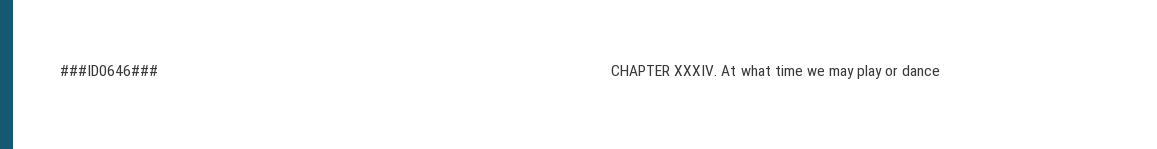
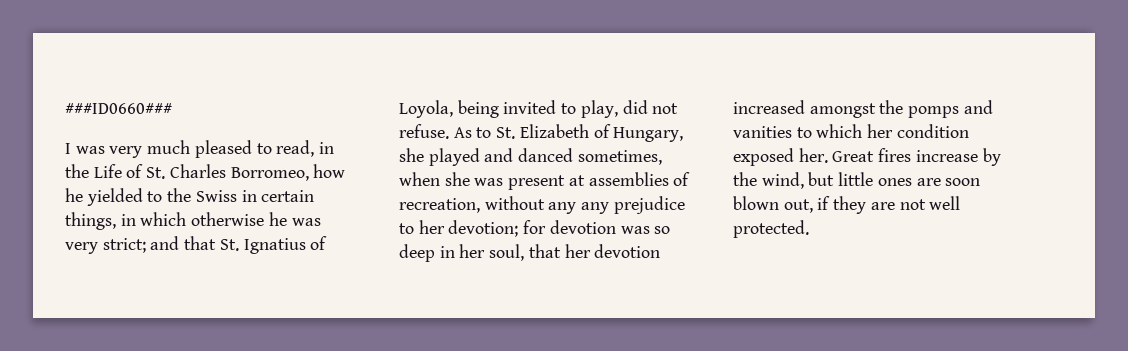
[60,65,158,76] [611,65,940,79] ###ID0646### // CHAPTER XXXIV. At what time we may play or dance -> [65,103,172,114] [65,140,335,158] [65,164,346,181] [65,188,315,206] [65,212,321,230] [65,236,328,254] [399,100,679,118] [399,124,684,142] [399,148,662,166] [399,172,691,190] [399,196,685,214] [399,220,671,237] [399,244,661,262] [733,100,993,118] [733,124,969,138] [733,148,1001,166] [733,172,981,189] [733,196,961,214] [733,220,809,238] ###ID0660### // I was very much pleased to read, in the Life of St. Charles Borromeo, how he yielded to the Swiss in certain things, in which otherwise he was very strict; and that St. Ignatius of Loyola, being invited to play, did not refuse. As to St. Elizabeth of Hungary, she played and danced sometimes, when she was present at assemblies of recreation, without any any prejudice to her devotion; for devotion was so deep in her soul, that her devotion increased amongst the pomps and vanities to which her condition exposed her. Great fires increase by the wind, but little ones are soon blown out, if they are not well protected.

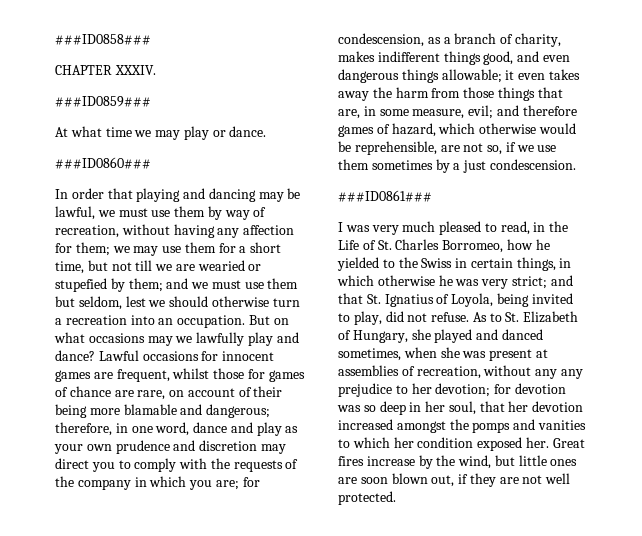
[65,103,172,114] ###ID0660### -> [55,34,151,45] [55,65,156,75] [55,96,151,107] [55,126,267,140] [55,157,151,169] [55,188,301,202] [55,206,267,220] [55,224,295,238] [55,242,282,256] [55,260,262,274] [55,278,299,292] [55,296,300,310] [55,315,289,328] [54,332,299,346] [55,350,275,361] [55,368,305,382] [55,386,283,400] [55,404,271,418] [55,422,299,436] [54,440,286,454] [55,458,299,472] [55,476,260,490] [338,33,561,47] [338,51,570,65] [338,69,580,83] [338,87,563,101] [338,105,577,119] [338,123,576,137] [338,141,557,155] [338,159,576,173] [338,190,432,202] ###ID0858### // CHAPTER XXXIV. // ###ID0859### // At what time we may play or dance. // ###ID0860### // In order that playing and dancing may be lawful, we must use them by way of recreation, without having any affection for them; we may use them for a short time, but not till we are wearied or stupefied by them; and we must use them but seldom, lest we should otherwise turn a recreation into an occupation. But on what occasions may we lawfully play and dance? Lawful occasions for innocent games are frequent, whilst those for games of chance are rare, on account of their being more blamable and dangerous; therefore, in one word, dance and play as your own prudence and discretion may direct you to comply with the requests of the company in which you are; for condescension, as a branch of charity, makes indifferent things good, and even dangerous things allowable; it even takes away the harm from those things that are, in some measure, evil; and therefore games of hazard, which otherwise would be reprehensible, are not so, if we use them sometimes by a just condescension. // ###ID0861###

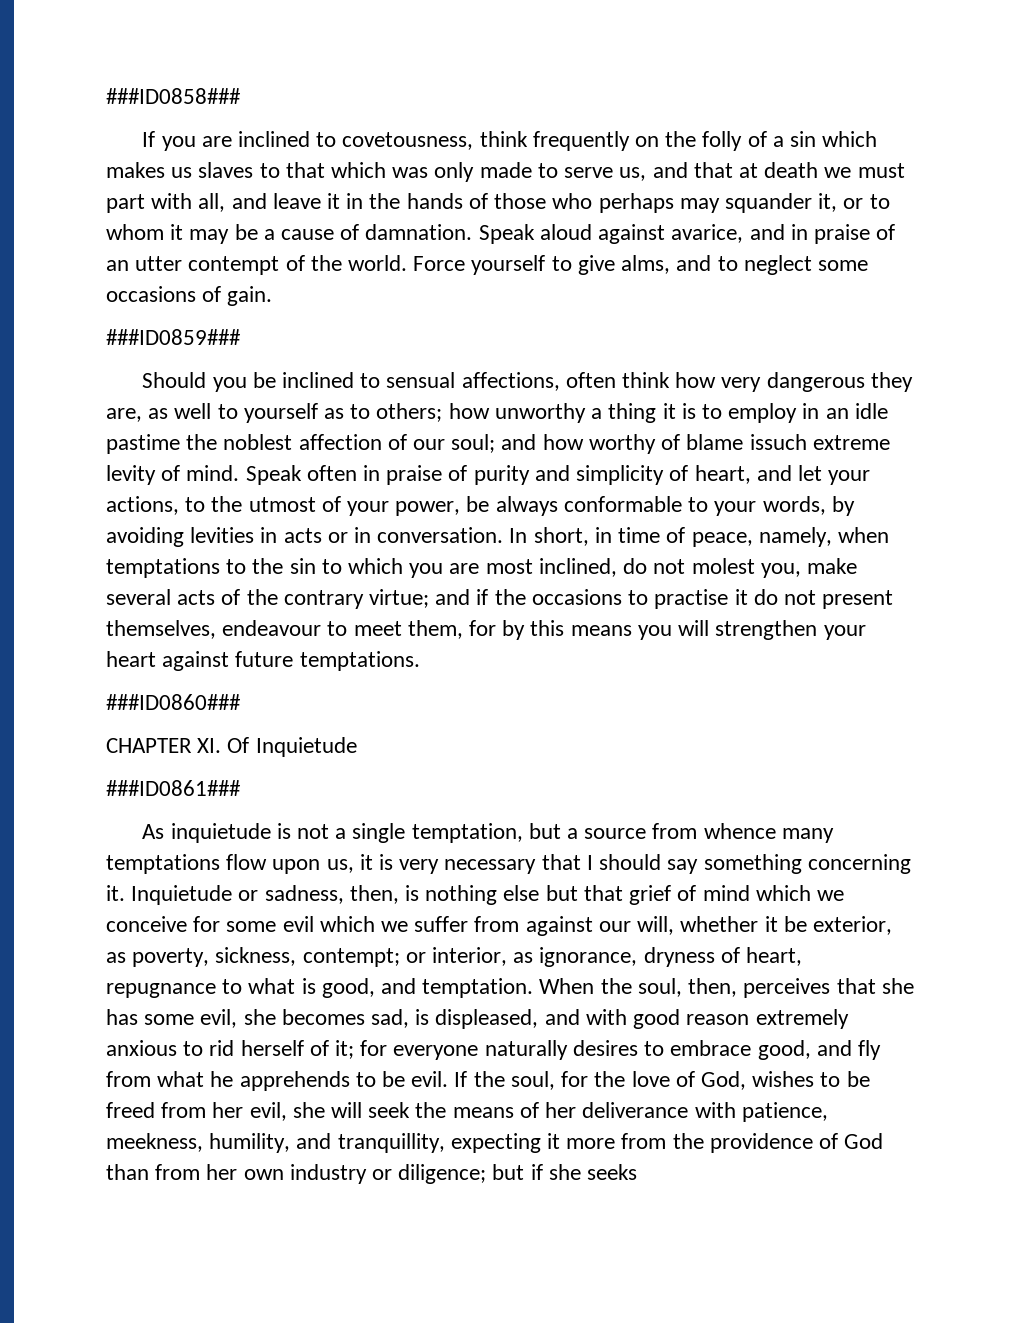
[55,65,156,75] [55,96,151,107] [55,126,267,140] [55,157,151,169] [55,188,301,202] [55,206,267,220] [55,224,295,238] [55,242,282,256] [55,260,262,274] [55,278,299,292] [55,296,300,310] [55,315,289,328] [54,332,299,346] [55,350,275,361] [55,368,305,382] [55,386,283,400] [55,404,271,418] [55,422,299,436] [54,440,286,454] [55,458,299,472] [55,476,260,490] [338,33,561,47] [338,51,570,65] [338,69,580,83] [338,87,563,101] [338,105,577,119] [338,123,576,137] [338,141,557,155] [338,159,576,173] [338,190,432,202] [338,221,569,235] [338,239,550,253] [337,257,572,271] [337,275,573,289] [338,293,573,307] [338,311,579,325] [338,329,543,343] [338,347,548,361] [338,365,583,379] [338,383,566,397] [337,401,584,415] [338,419,586,433] [338,437,585,451] [338,455,578,469] [338,473,571,487] [338,491,396,505] CHAPTER XXXIV. // ###ID0859### // At what time we may play or dance. // ###ID0860### // In order that playing and dancing may be lawful, we must use them by way of recreation, without having any affection for them; we may use them for a short time, but not till we are wearied or stupefied by them; and we must use them but seldom, lest we should otherwise turn a recreation into an occupation. But on what occasions may we lawfully play and dance? Lawful occasions for innocent games are frequent, whilst those for games of chance are rare, on account of their being more blamable and dangerous; therefore, in one word, dance and play as your own prudence and discretion may direct you to comply with the requests of the company in which you are; for condescension, as a branch of charity, makes indifferent things good, and even dangerous things allowable; it even takes away the harm from those things that are, in some measure, evil; and therefore games of hazard, which otherwise would be reprehensible, are not so, if we use them sometimes by a just condescension. // ###ID0861### // I was very much pleased to read, in the Life of St. Charles Borromeo, how he yielded to the Swiss in certain things, in which otherwise he was very strict; and that St. Ignatius of Loyola, being invited to play, did not refuse. As to St. Elizabeth of Hungary, she played and danced sometimes, when she was present at assemblies of recreation, without any any prejudice to her devotion; for devotion was so deep in her soul, that her devotion increased amongst the pomps and vanities to which her condition exposed her. Great fires increase by the wind, but little ones are soon blown out, if they are not well protected. -> [142,131,878,151] [106,162,905,182] [106,193,890,213] [106,224,896,244] [106,255,868,275] [106,286,273,306] [106,329,241,345] [142,372,913,392] [106,403,888,423] [106,434,890,454] [106,465,871,485] [106,496,855,516] [106,527,889,547] [106,558,857,578] [106,589,894,609] [106,620,866,640] [106,651,420,671] [106,694,241,710] [106,737,357,757] [106,780,241,796] [142,823,834,843] [106,854,911,874] [106,885,844,905] [106,916,892,936] [106,947,803,967] [106,978,914,998] [106,1009,849,1029] [106,1040,881,1060] [106,1071,870,1091] [106,1102,828,1122] [106,1133,884,1153] [106,1164,638,1184] If you are inclined to covetousness, think frequently on the folly of a sin which makes us slaves to that which was only made to serve us, and that at death we must part with all, and leave it in the hands of those who perhaps may squander it, or to whom it may be a cause of damnation. Speak aloud against avarice, and in praise of an utter contempt of the world. Force yourself to give alms, and to neglect some occasions of gain. // ###ID0859### // Should you be inclined to sensual affections, often think how very dangerous they are, as well to yourself as to others; how unworthy a thing it is to employ in an idle pastime the noblest affection of our soul; and how worthy of blame issuch extreme levity of mind. Speak often in praise of purity and simplicity of heart, and let your actions, to the utmost of your power, be always conformable to your words, by avoiding levities in acts or in conversation. In short, in time of peace, namely, when temptations to the sin to which you are most inclined, do not molest you, make several acts of the contrary virtue; and if the occasions to practise it do not present themselves, endeavour to meet them, for by this means you will strengthen your heart against future temptations. // ###ID0860### // CHAPTER XI. Of Inquietude // ###ID0861### // As inquietude is not a single temptation, but a source from whence many temptations flow upon us, it is very necessary that I should say something concerning it. Inquietude or sadness, then, is nothing else but that grief of mind which we conceive for some evil which we suffer from against our will, whether it be exterior, as poverty, sickness, contempt; or interior, as ignorance, dryness of heart, repugnance to what is good, and temptation. When the soul, then, perceives that she has some evil, she becomes sad, is displeased, and with good reason extremely anxious to rid herself of it; for everyone naturally desires to embrace good, and fly from what he apprehends to be evil. If the soul, for the love of God, wishes to be freed from her evil, she will seek the means of her deliverance with patience, meekness, humility, and tranquillity, expecting it more from the providence of God than from her own industry or diligence; but if she seeks

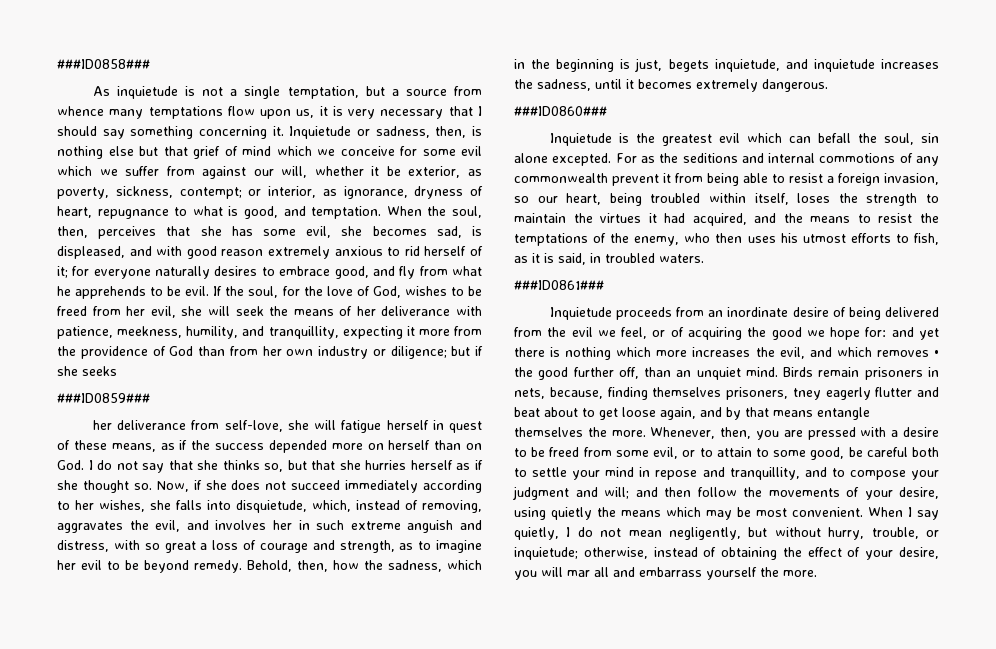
[142,131,878,151] [106,162,905,182] [106,193,890,213] [106,224,896,244] [106,255,868,275] [106,286,273,306] [106,329,241,345] [142,372,913,392] [106,403,888,423] [106,434,890,454] [106,465,871,485] [106,496,855,516] [106,527,889,547] [106,558,857,578] [106,589,894,609] [106,620,866,640] [106,651,420,671] [106,694,241,710] [106,737,357,757] [106,780,241,796] // If you are inclined to covetousness, think frequently on the folly of a sin which makes us slaves to that which was only made to serve us, and that at death we must part with all, and leave it in the hands of those who perhaps may squander it, or to whom it may be a cause of damnation. Speak aloud against avarice, and in praise of an utter contempt of the world. Force yourself to give alms, and to neglect some occasions of gain. // ###ID0859### // Should you be inclined to sensual affections, often think how very dangerous they are, as well to yourself as to others; how unworthy a thing it is to employ in an idle pastime the noblest affection of our soul; and how worthy of blame issuch extreme levity of mind. Speak often in praise of purity and simplicity of heart, and let your actions, to the utmost of your power, be always conformable to your words, by avoiding levities in acts or in conversation. In short, in time of peace, namely, when temptations to the sin to which you are most inclined, do not molest you, make several acts of the contrary virtue; and if the occasions to practise it do not present themselves, endeavour to meet them, for by this means you will strengthen your heart against future temptations. // ###ID0860### // CHAPTER XI. Of Inquietude // ###ID0861### -> (150, 64) none
(638, 1172) none -> [57,393,150,403] [92,420,482,433] [57,440,482,453] [57,460,484,473] [57,480,482,493] [57,500,482,513] [57,520,483,533] [57,540,482,553] [57,560,482,573] [514,58,939,72] [514,79,828,92] [514,106,607,116] [549,133,939,146] [514,153,939,166] [514,173,939,186] [514,193,940,206] [514,213,939,226] [514,233,939,246] [514,253,704,265] [514,280,604,290] [549,307,940,320] [514,327,939,340] [514,347,939,360] [514,367,939,380] [514,387,939,400] [514,407,870,420] [514,427,939,440] [514,447,939,460] [514,467,939,480] [513,486,939,500] [514,507,939,520] [514,527,939,540] [514,547,939,560] [514,567,817,580] // ###ID0859### // her deliverance from self-love, she will fatigue herself in quest of these means, as if the success depended more on herself than on God. I do not say that she thinks so, but that she hurries herself as if she thought so. Now, if she does not succeed immediately according to her wishes, she falls into disquietude, which, instead of removing, aggravates the evil, and involves her in such extreme anguish and distress, with so great a loss of courage and strength, as to imagine her evil to be beyond remedy. Behold, then, how the sadness, which in the beginning is just, begets inquietude, and inquietude increases the sadness, until it becomes extremely dangerous. // ###ID0860### // Inquietude is the greatest evil which can befall the soul, sin alone excepted. For as the seditions and internal commotions of any commonwealth prevent it from being able to resist a foreign invasion, so our heart, being troubled within itself, loses the strength to maintain the virtues it had acquired, and the means to resist the temptations of the enemy, who then uses his utmost efforts to fish, as it is said, in troubled waters. // ###ID0861### // Inquietude proceeds from an inordinate desire of being delivered from the evil we feel, or of acquiring the good we hope for: and yet there is nothing which more increases the evil, and which removes • the good further off, than an unquiet mind. Birds remain prisoners in nets, because, finding themselves prisoners, tney eagerly flutter and beat about to get loose again, and by that means entangle themselves the more. Whenever, then, you are pressed with a desire to be freed from some evil, or to attain to some good, be careful both to settle your mind in repose and tranquillity, and to compose your judgment and will; and then follow the movements of your desire, using quietly the means which may be most convenient. When I say quietly, I do not mean negligently, but without hurry, trouble, or inquietude; otherwise, instead of obtaining the effect of your desire, you will mar all and embarrass yourself the more.

